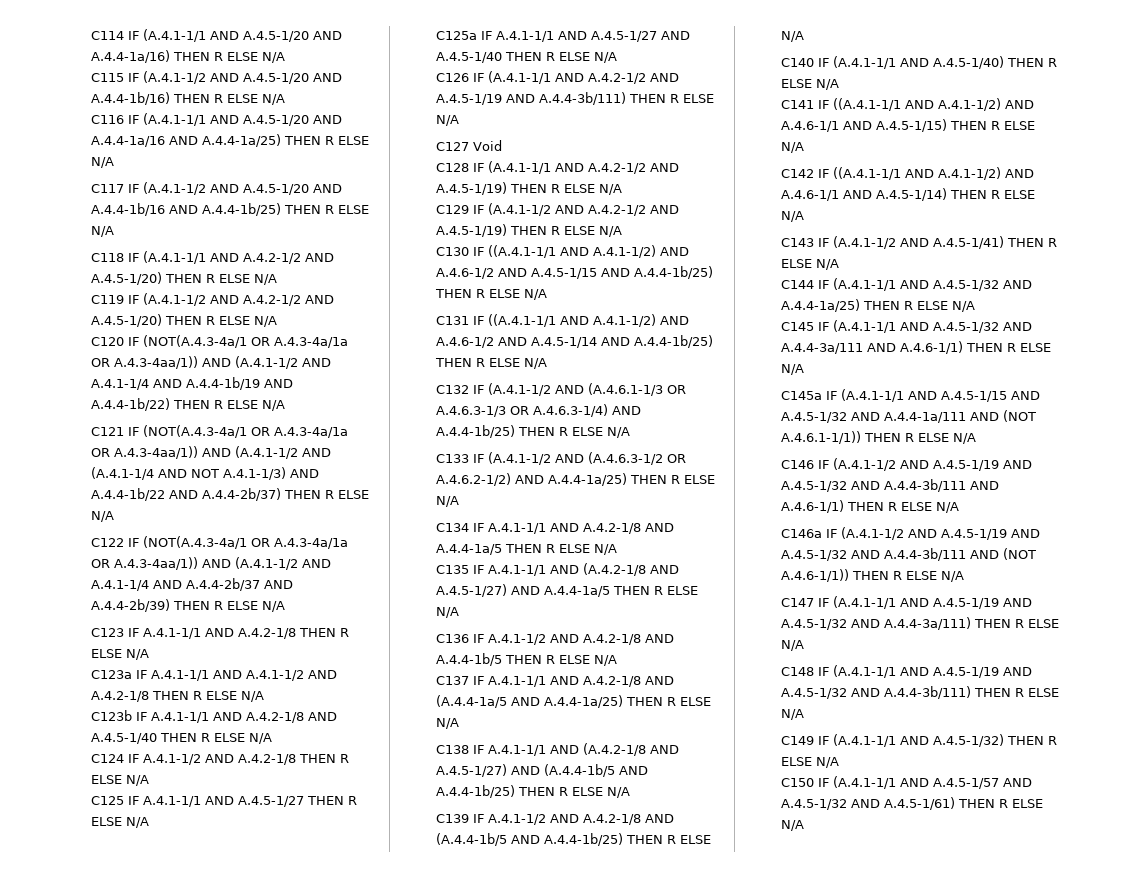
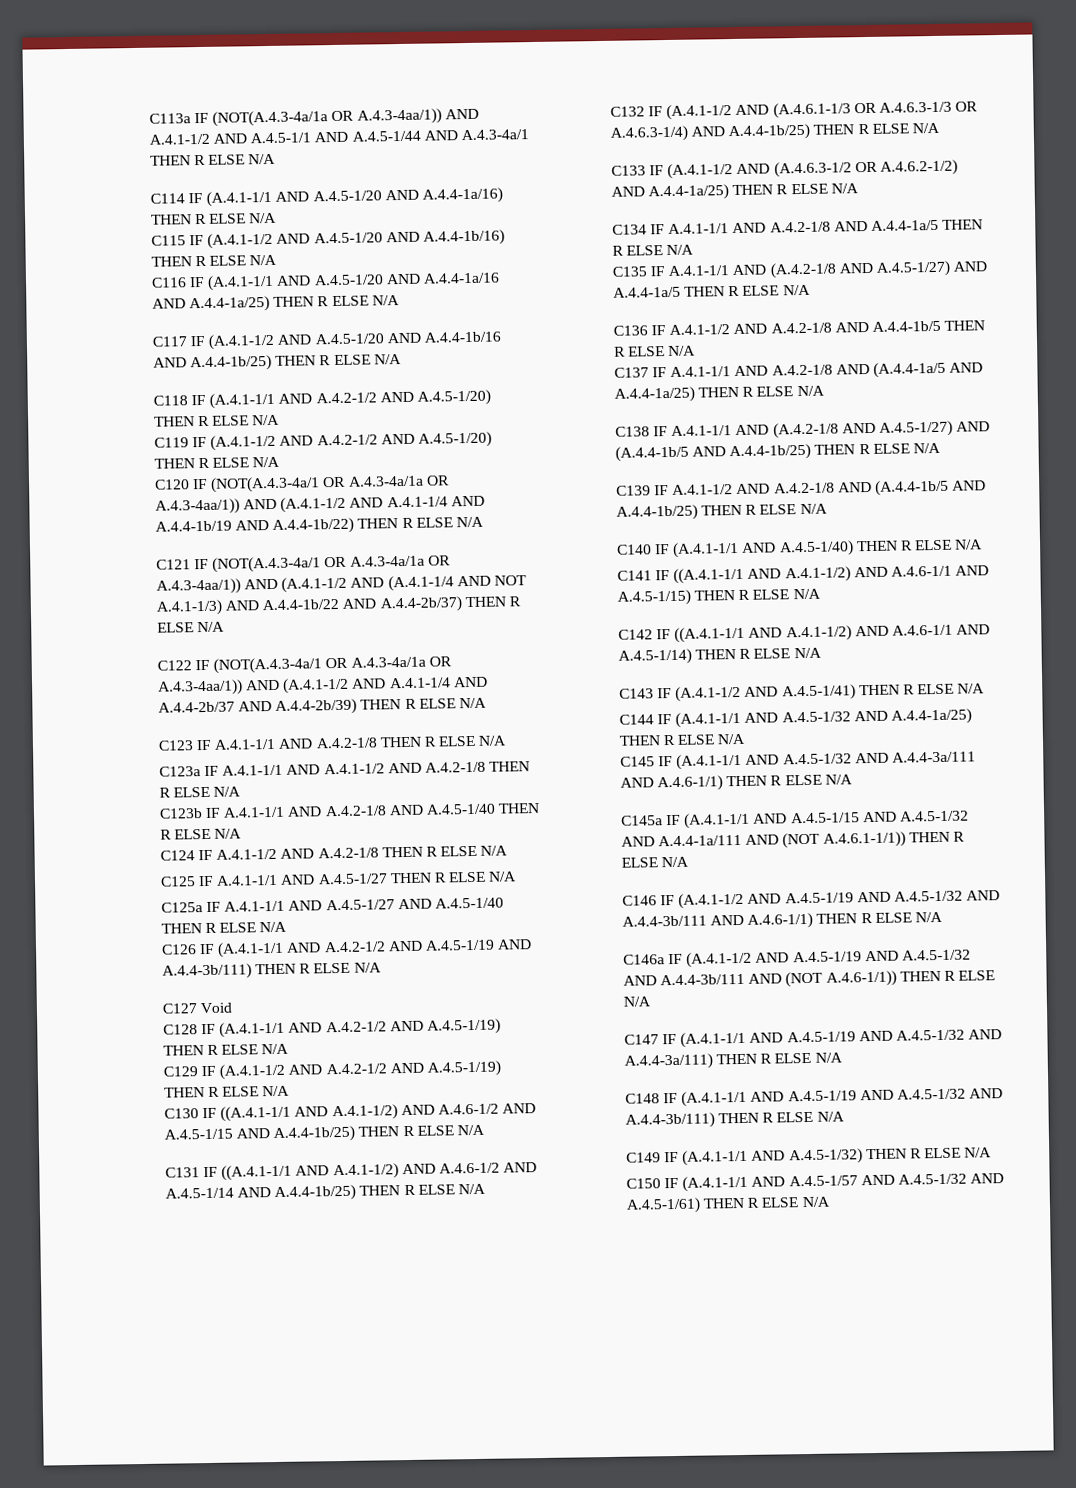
(91, 35) none -> [148,108,479,127] [148,129,529,145] [149,153,277,166] C113a IF (NOT(A.4.3-4a/1a OR A.4.3-4aa/1)) AND A.4.1-1/2 AND A.4.5-1/1 AND A.4.5-1/44 AND A.4.3-4a/1 THEN R ELSE N/A //

